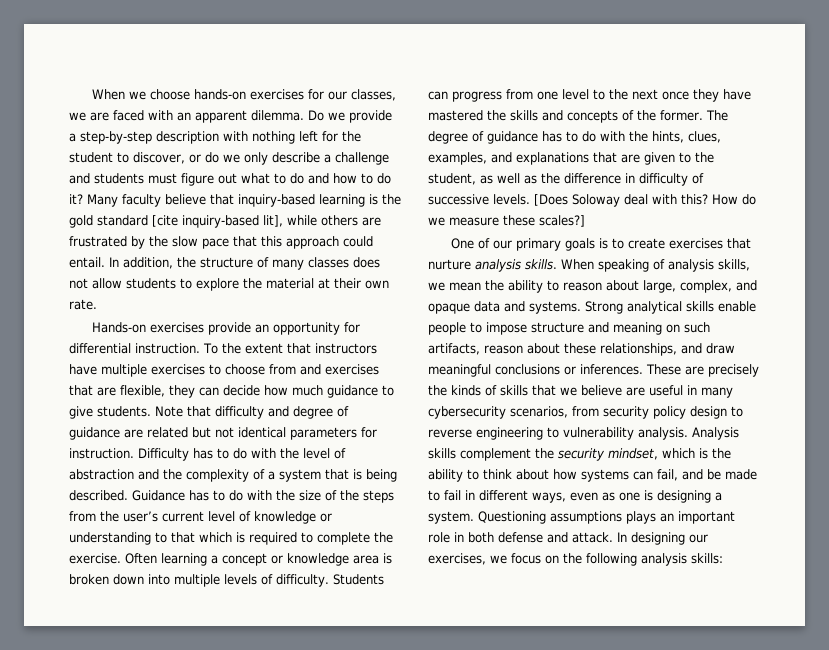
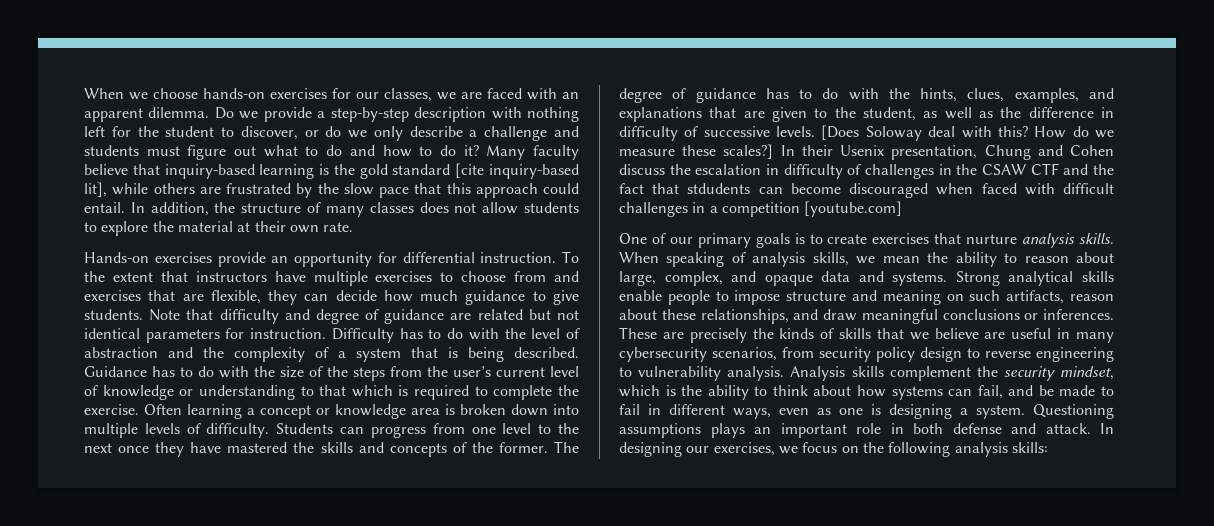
(585, 221) none -> [780,145,1114,160] [619,163,1114,179] [619,183,1114,198] [619,201,903,217] In their Usenix presentation, Chung and Cohen discuss the escalation in difficulty of challenges in the CSAW CTF and the fact that stdudents can become discouraged when faced with difficult challenges in a competition [youtube.com]

